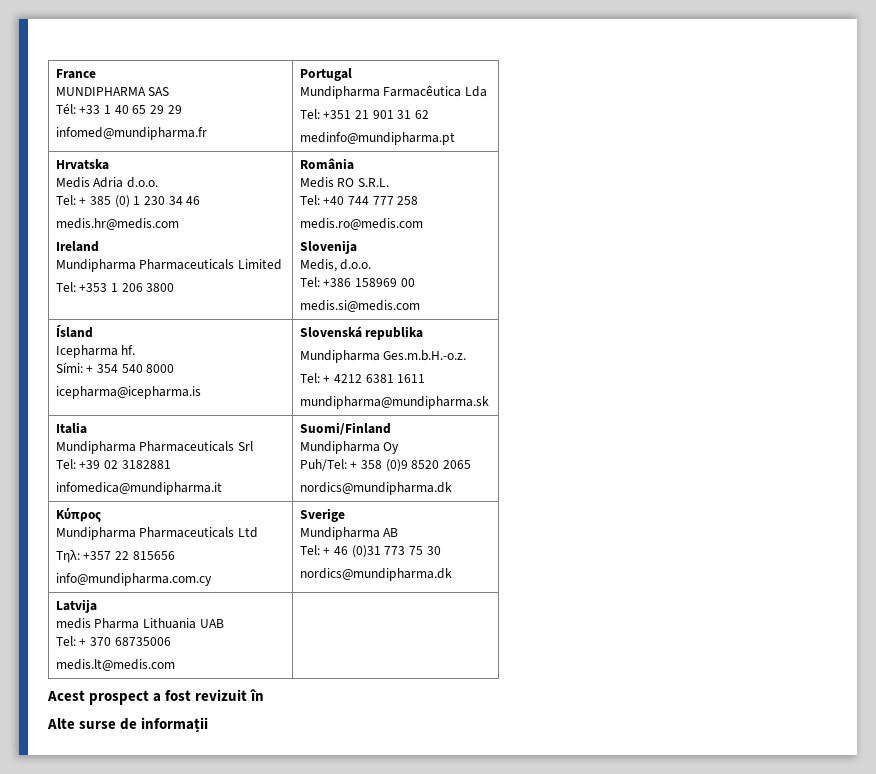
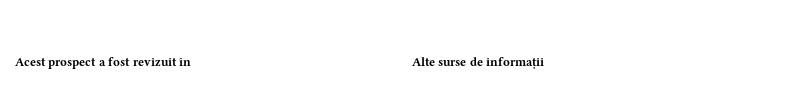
[55,69,96,79] [55,87,170,96] [55,103,182,114] [55,127,207,140] [299,68,352,81] [299,85,487,99] [299,109,429,119] [299,132,455,145] [55,159,109,170] [55,177,158,188] [55,195,201,208] [55,218,179,230] [55,241,99,252] [55,259,282,272] [55,282,175,292] [299,158,354,170] [299,177,389,188] [299,195,419,205] [299,218,423,230] [299,240,357,254] [299,259,372,272] [299,277,415,287] [299,300,420,312] [55,325,93,338] [55,345,136,358] [55,362,175,373] [55,386,201,399] [299,326,424,340] [299,350,467,363] [299,373,426,383] [299,396,489,409] [55,422,87,434] [55,441,253,454] [55,459,171,469] [55,482,222,495] [299,422,391,435] [299,441,400,454] [299,459,471,472] [299,482,452,495] [55,508,101,522] [55,527,258,540] [55,550,175,563] [55,573,212,586] [299,508,345,522] [299,527,399,540] [299,545,441,558] [299,568,452,581] [55,599,97,613] [55,618,224,629] [55,636,171,646] [55,659,175,671] France // MUNDIPHARMA SAS // Tél: +33 1 40 65 29 29 // infomed@mundipharma.fr | Portugal // Mundipharma Farmacêutica Lda // Tel: +351 21 901 31 62 // medinfo@mundipharma.pt // Hrvatska // Medis Adria d.o.o. // Tel: + 385 (0) 1 230 34 46 // medis.hr@medis.com // Ireland // Mundipharma Pharmaceuticals Limited // Tel: +353 1 206 3800 | România // Medis RO S.R.L. // Tel: +40 744 777 258 // medis.ro@medis.com // Slovenija // Medis, d.o.o. // Tel: +386 158969 00 // medis.si@medis.com // Ísland // Icepharma hf. // Sími: + 354 540 8000 // icepharma@icepharma.is | Slovenská republika // Mundipharma Ges.m.b.H.-o.z. // Tel: + 4212 6381 1611 // mundipharma@mundipharma.sk // Italia // Mundipharma Pharmaceuticals Srl // Tel: +39 02 3182881 // infomedica@mundipharma.it | Suomi/Finland // Mundipharma Oy // Puh/Tel: + 358 (0)9 8520 2065 // nordics@mundipharma.dk // Κύπρος // Mundipharma Pharmaceuticals Ltd // Τηλ: +357 22 815656 // info@mundipharma.com.cy | Sverige // Mundipharma AB // Tel: + 46 (0)31 773 75 30 // nordics@mundipharma.dk // Latvija // medis Pharma Lithuania UAB // Tel: + 370 68735006 // medis.lt@medis.com | // -> (15, 62) none

